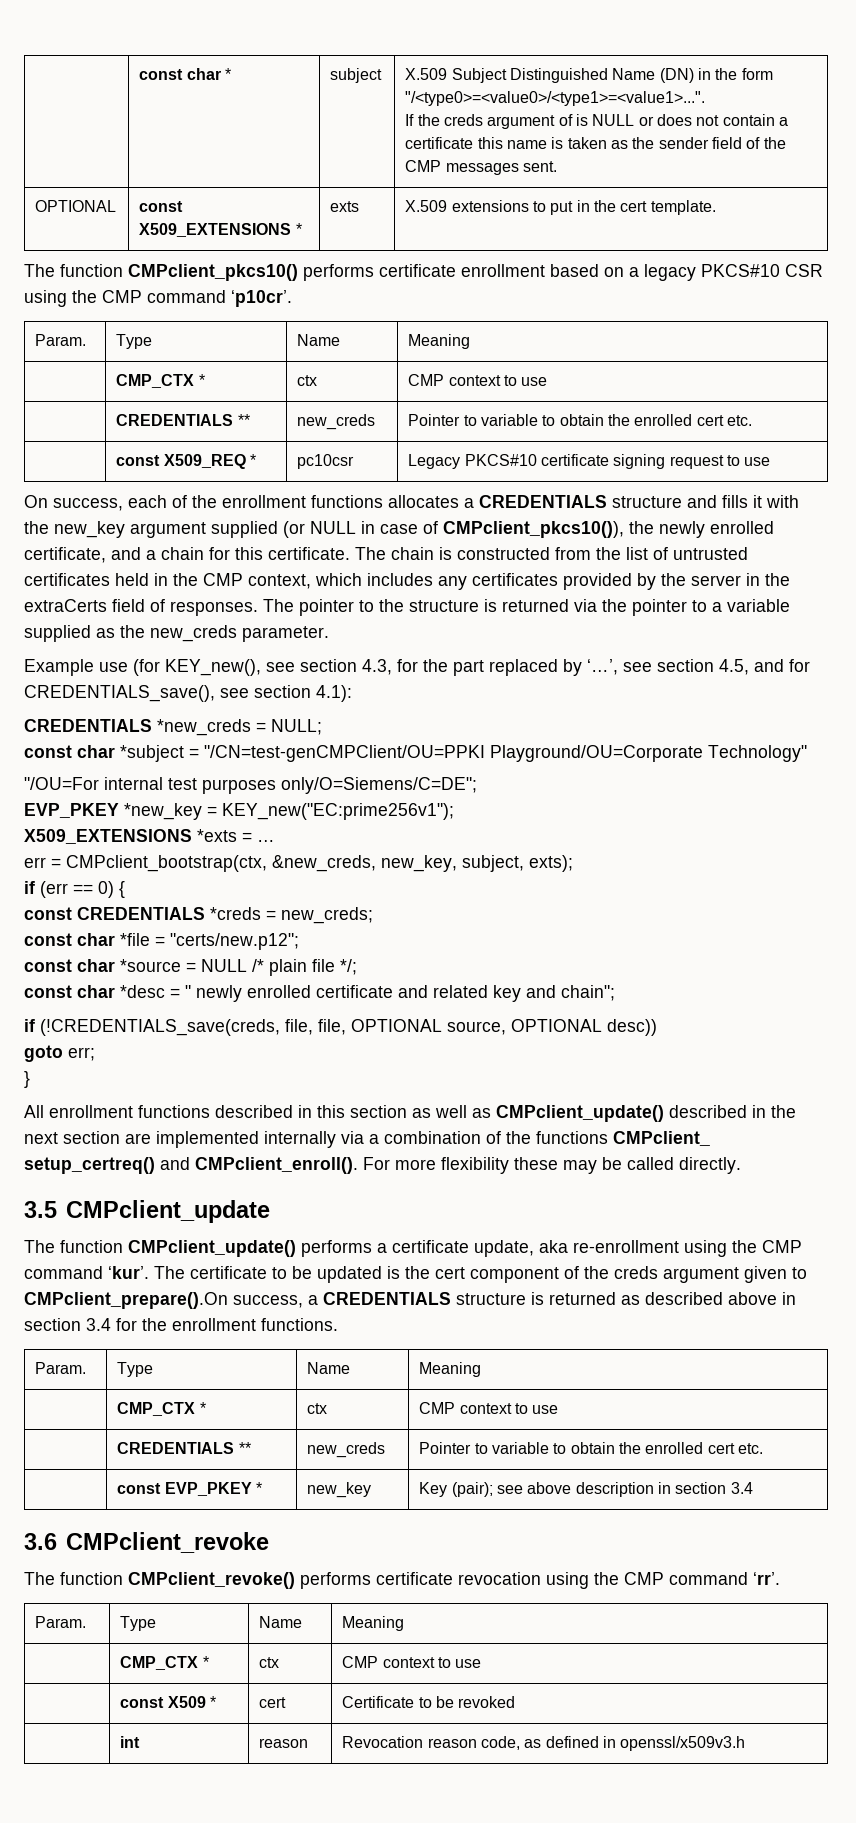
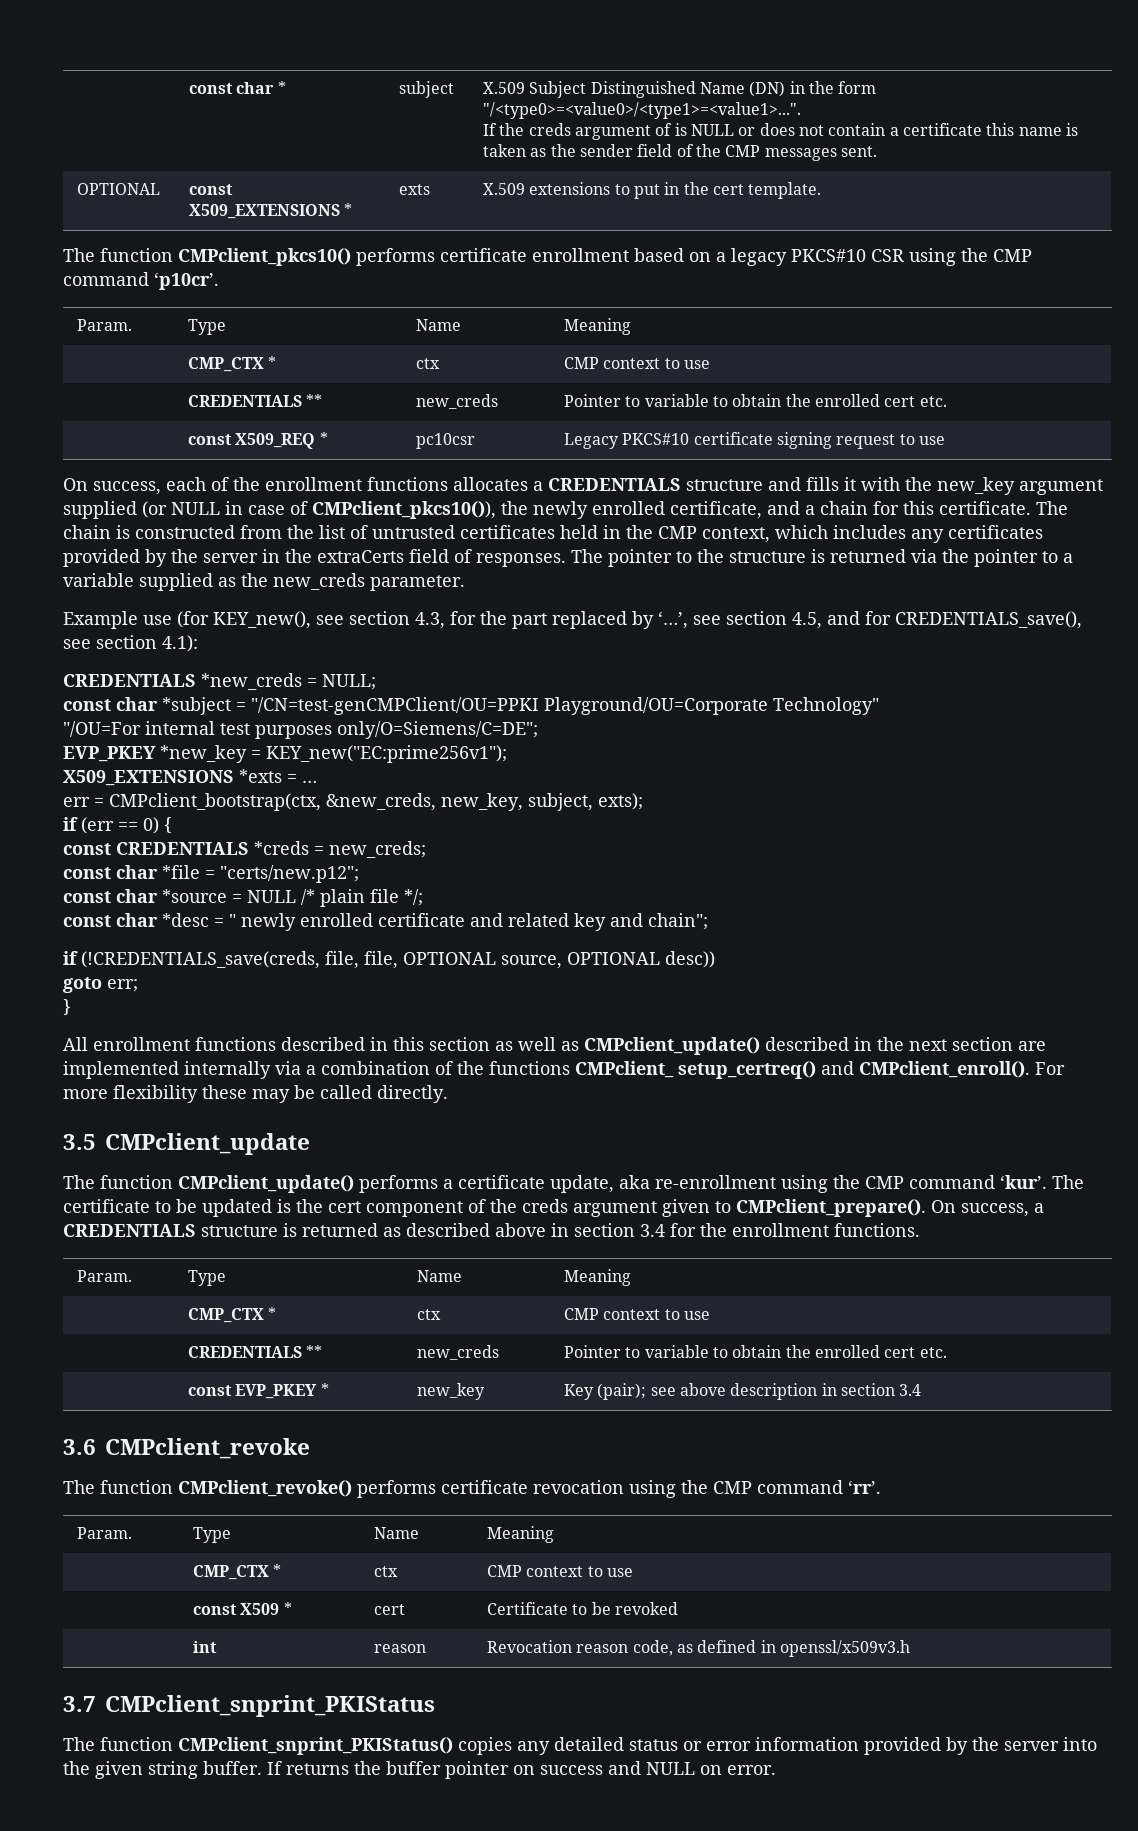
[24,1292,228,1309] CMPclient_prepare().On -> [736,1199,956,1217] CMPclient_prepare(). On
(746, 1743) none -> [63,1695,435,1717] [63,1737,1097,1755] [63,1761,776,1779] // 3.7 CMPclient_snprint_PKIStatus // The function CMPclient_snprint_PKIStatus() copies any detailed status or error information provided by the server into the given string buffer. If returns the buffer pointer on success and NULL on error.

